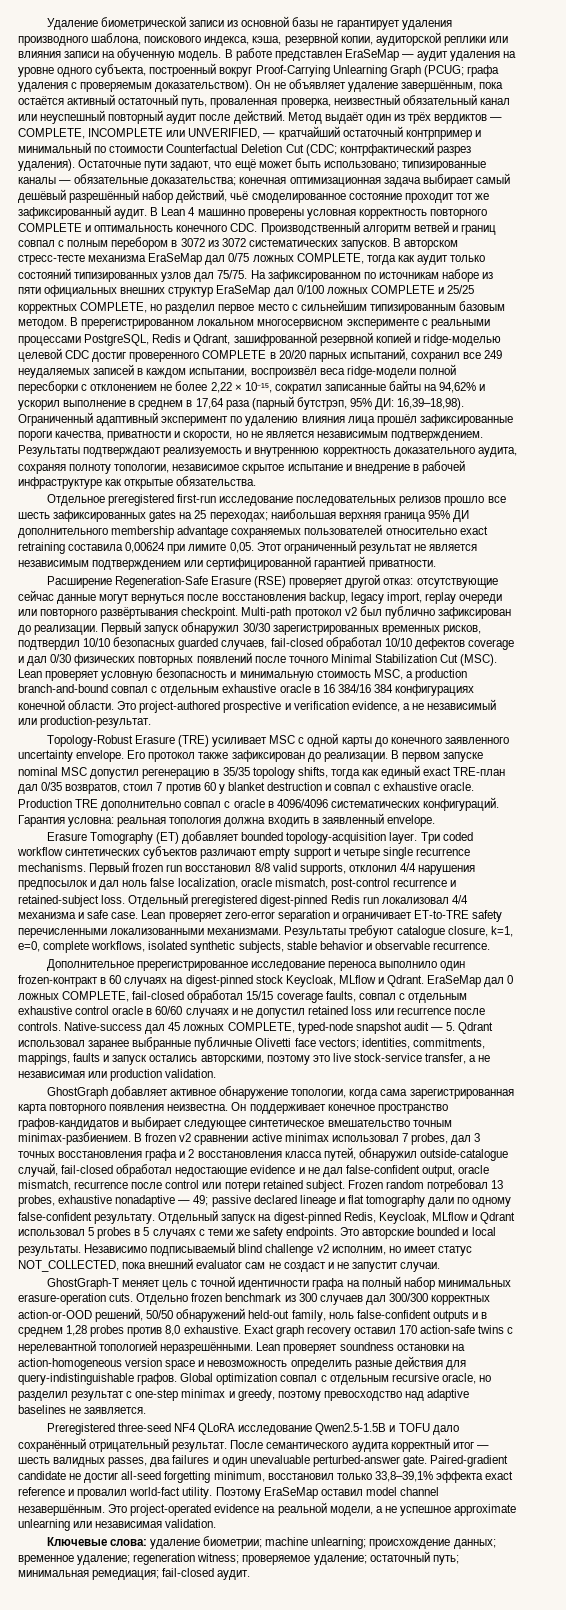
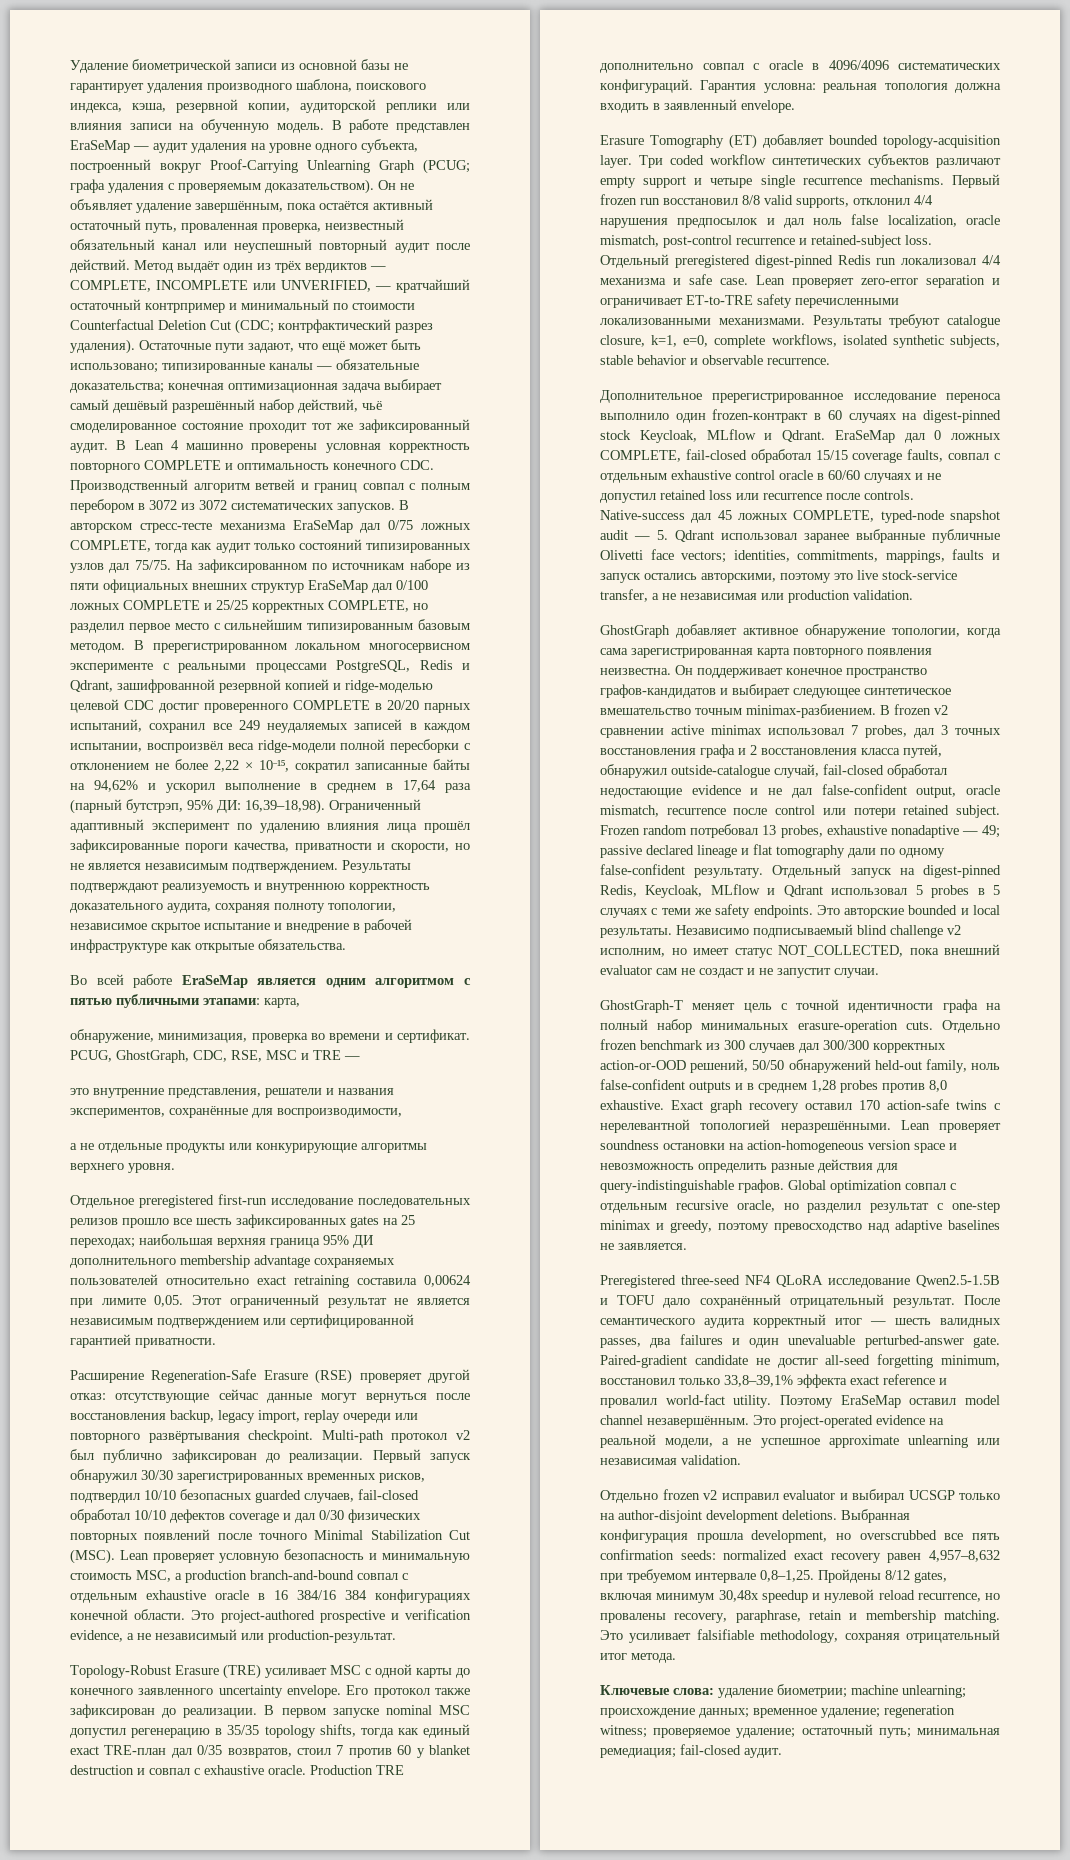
(257, 481) none -> [70,974,471,988] [70,994,300,1008] [70,1029,470,1043] [70,1050,360,1063] [70,1088,394,1098] [70,1106,402,1118] [70,1143,427,1153] [70,1163,175,1173] // Во всей работе EraSeMap является одним алгоритмом с пятью публичными этапами: карта, // обнаружение, минимизация, проверка во времени и сертификат. PCUG, GhostGraph, CDC, RSE, MSC и TRE — // это внутренние представления, решатели и названия экспериментов, сохранённые для воспроизводимости, // а не отдельные продукты или конкурирующие алгоритмы верхнего уровня.
(217, 1523) none -> [600,1489,1000,1503] [600,1509,910,1523] [600,1529,1000,1543] [600,1549,1000,1563] [600,1569,947,1583] [600,1589,1000,1603] [600,1610,1000,1623] [600,1629,1000,1643] [600,1653,676,1663] // Отдельно frozen v2 исправил evaluator и выбирал UCSGP только на author-disjoint development deletions. Выбранная конфигурация прошла development, но overscrubbed все пять confirmation seeds: normalized exact recovery равен 4,957–8,632 при требуемом интервале 0,8–1,25. Пройдены 8/12 gates, включая минимум 30,48x speedup и нулевой reload recurrence, но провалены recovery, paraphrase, retain и membership matching. Это усиливает falsifiable methodology, сохраняя отрицательный итог метода.

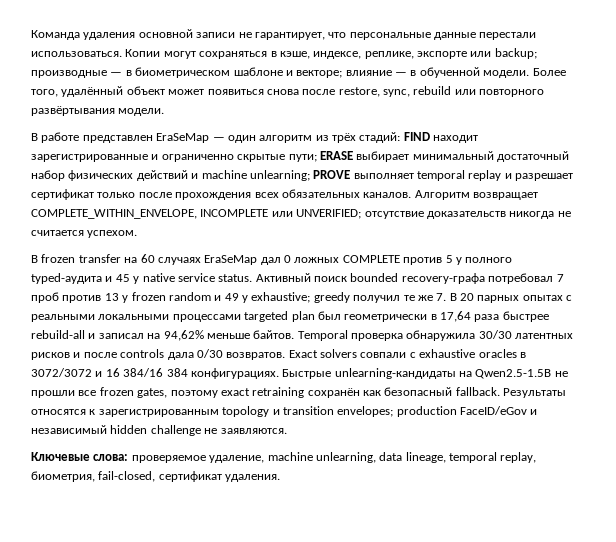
[70,59,408,73] [70,79,426,93] [70,99,470,113] [70,119,324,133] Удаление биометрической записи из основной базы не гарантирует удаления производного шаблона, поискового индекса, кэша, резервной копии, аудиторской реплики или влияния записи на обученную модель. -> [31,29,537,40] [31,48,537,59] [31,67,566,78] [31,86,545,97] [31,106,165,116] Команда удаления основной записи не гарантирует, что персональные данные перестали использоваться. Копии могут сохраняться в кэше, индексе, реплике, экспорте или backup; производные — в биометрическом шаблоне и векторе; влияние — в обученной модели. Более того, удалённый объект может появиться снова после restore, sync, rebuild или повторного развёртывания модели. //
[153,139,418,153] [70,159,470,174] [70,179,414,194] [70,199,433,213] [70,219,404,233] [70,239,470,253] [70,259,386,273] [70,279,470,293] [70,299,415,313] [70,319,433,334] [70,339,421,354] [70,359,419,373] [70,379,442,393] [70,399,382,413] [70,419,470,433] [70,440,470,453] [70,460,434,473] [70,479,470,493] [70,499,409,513] [70,520,471,533] [70,539,471,553] [70,559,470,573] [70,579,428,593] [70,600,428,613] [70,619,471,633] [70,640,470,653] [70,660,470,673] [70,679,433,693] [70,699,471,713] [70,719,470,733] [70,739,470,753] [70,759,470,773] [70,780,471,793] [70,799,421,814] [70,819,470,833] [70,839,470,853] [70,860,411,873] [70,883,430,893] [70,903,396,913] [70,919,412,933] [70,939,346,953] [70,974,471,988] [70,994,300,1008] [70,1029,470,1043] [70,1050,360,1063] [70,1088,394,1098] [70,1106,402,1118] [70,1143,427,1153] [70,1163,175,1173] [70,1194,471,1208] [70,1214,415,1228] [70,1234,374,1248] [70,1255,395,1268] [70,1274,471,1288] [70,1294,471,1308] [70,1314,414,1328] [70,1334,216,1348] [70,1369,470,1384] [70,1389,470,1403] [70,1410,418,1423] [70,1430,470,1443] [70,1449,471,1463] [70,1469,425,1483] [70,1489,419,1503] [70,1509,421,1523] [70,1529,470,1543] [70,1549,470,1564] [70,1570,408,1583] [70,1589,471,1603] [70,1609,471,1623] [70,1629,396,1643] [70,1664,470,1679] [70,1685,470,1698] [70,1704,471,1718] [70,1724,470,1738] [70,1745,470,1758] [70,1765,404,1775] [600,60,1001,73] [600,79,1001,93] [600,99,795,113] [600,134,1001,149] [600,154,1001,168] [600,174,1000,188] [600,194,933,208] [600,214,1000,228] [600,235,932,248] [600,254,1001,268] [600,274,1000,288] [600,294,899,308] [600,314,1000,328] [600,334,1000,348] [600,355,830,365] [600,390,1001,403] [600,409,1001,423] [600,429,1001,443] [600,449,1000,463] [600,470,941,483] [600,490,914,503] [600,510,1000,523] [600,529,1000,543] [600,549,1000,563] [600,570,957,583] [600,589,913,603] [600,624,1001,638] [600,648,932,658] [600,665,927,678] [600,684,951,698] [600,704,948,718] [600,725,1001,738] [600,744,942,758] [600,764,947,778] [600,784,1000,798] [600,805,1000,818] [600,824,1000,838] [600,844,945,858] [600,864,1001,878] [600,884,1001,898] [600,904,1000,918] [600,924,961,938] [600,944,1000,958] [600,965,879,978] [600,999,1001,1013] [600,1019,1000,1033] [600,1039,946,1053] [600,1059,1000,1073] [600,1079,947,1093] [600,1099,1000,1113] [600,1119,1001,1133] [600,1140,957,1153] [600,1159,898,1173] [600,1179,956,1193] [600,1200,1000,1213] [600,1220,1000,1233] [600,1243,687,1250] [600,1275,1000,1288] [600,1294,1000,1308] [600,1314,1001,1328] [600,1334,1000,1348] [600,1354,1000,1368] [600,1374,947,1388] [600,1394,1000,1408] [600,1415,944,1428] [600,1434,1000,1448] [600,1455,741,1465] [600,1489,1000,1503] [600,1509,910,1523] [600,1529,1000,1543] [600,1549,1000,1563] [600,1569,947,1583] [600,1589,1000,1603] [600,1610,1000,1623] [600,1629,1000,1643] [600,1653,676,1663] [600,1684,966,1698] [600,1705,955,1718] [600,1724,1000,1738] [600,1744,782,1758] аудит удаления на уровне одного субъекта, построенный вокруг Proof-Carrying Unlearning Graph (PCUG; графа удаления с проверяемым доказательством). Он не объявляет удаление завершённым, пока остаётся активный остаточный путь, проваленная проверка, неизвестный обязательный канал или неуспешный повторный аудит после действий. Метод выдаёт один из трёх вердиктов — COMPLETE, INCOMPLETE или UNVERIFIED, — кратчайший остаточный контрпример и минимальный по стоимости Counterfactual Deletion Cut (CDC; контрфактический разрез удаления). Остаточные пути задают, что ещё может быть использовано; типизированные каналы — обязательные доказательства; конечная оптимизационная задача выбирает самый дешёвый разрешённый набор действий, чьё смоделированное состояние проходит тот же зафиксированный аудит. В Lean 4 машинно проверены условная корректность повторного COMPLETE и оптимальность конечного CDC. Производственный алгоритм ветвей и границ совпал с полным перебором в 3072 из 3072 систематических запусков. В авторском стресс-тесте механизма EraSeMap дал 0/75 ложных COMPLETE, тогда как аудит только состояний типизированных узлов дал 75/75. На зафиксированном по источникам наборе из пяти официальных внешних структур EraSeMap дал 0/100 ложных COMPLETE и 25/25 корректных COMPLETE, но разделил первое место с сильнейшим типизированным базовым методом. В пререгистрированном локальном многосервисном эксперименте с реальными процессами PostgreSQL, Redis и Qdrant, зашифрованной резервной копией и ridge-моделью целевой CDC достиг проверенного COMPLETE в 20/20 парных испытаний, сохранил все 249 неудаляемых записей в каждом испытании, воспроизвёл веса ridge-модели полной пересборки с отклонением не более 2,22 × 10⁻¹⁵, сократил записанные байты на 94,62% и ускорил выполнение в среднем в 17,64 раза (парный бутстрэп, 95% ДИ: 16,39–18,98). Ограниченный адаптивный эксперимент по удалению влияния лица прошёл зафиксированные пороги качества, приватности и скорости, но не является независимым подтверждением. Результаты подтверждают реализуемость и внутреннюю корректность доказательного аудита, сохраняя полноту топологии, независимое скрытое испытание и внедрение в рабочей инфраструктуре как открытые обязательства. // Во всей работе EraSeMap является одним алгоритмом с пятью публичными этапами: карта, // обнаружение, минимизация, проверка во времени и сертификат. PCUG, GhostGraph, CDC, RSE, MSC и TRE — // это внутренние представления, решатели и названия экспериментов, сохранённые для воспроизводимости, // а не отдельные продукты или конкурирующие алгоритмы верхнего уровня. // Отдельное preregistered first-run исследование последовательных релизов прошло все шесть зафиксированных gates на 25 переходах; наибольшая верхняя граница 95% ДИ дополнительного membership advantage сохраняемых пользователей относительно exact retraining составила 0,00624 при лимите 0,05. Этот ограниченный результат не является независимым подтверждением или сертифицированной гарантией приватности. // Расширение Regeneration-Safe Erasure (RSE) проверяет другой отказ: отсутствующие сейчас данные могут вернуться после восстановления backup, legacy import, replay очереди или повторного развёртывания checkpoint. Multi-path протокол v2 был публично зафиксирован до реализации. Первый запуск обнаружил 30/30 зарегистрированных временных рисков, подтвердил 10/10 безопасных guarded случаев, fail-closed обработал 10/10 дефектов coverage и дал 0/30 физических повторных появлений после точного Minimal Stabilization Cut (MSC). Lean проверяет условную безопасность и минимальную стоимость MSC, а production branch-and-bound совпал с отдельным exhaustive oracle в 16 384/16 384 конфигурациях конечной области. Это project-authored prospective и verification evidence, а не независимый или production-результат. // Topology-Robust Erasure (TRE) усиливает MSC с одной карты до конечного заявленного uncertainty envelope. Его протокол также зафиксирован до реализации. В первом запуске nominal MSC допустил регенерацию в 35/35 topology shifts, тогда как единый exact TRE-план дал 0/35 возвратов, стоил 7 против 60 у blanket destruction и совпал с exhaustive oracle. Production TRE дополнительно совпал с oracle в 4096/4096 систематических конфигураций. Гарантия условна: реальная топология должна входить в заявленный envelope. // Erasure Tomography (ET) добавляет bounded topology-acquisition layer. Три coded workflow синтетических субъектов различают empty support и четыре single recurrence mechanisms. Первый frozen run восстановил 8/8 valid supports, отклонил 4/4 нарушения предпосылок и дал ноль false localization, oracle mismatch, post-control recurrence и retained-subject loss. Отдельный preregistered digest-pinned Redis run локализовал 4/4 механизма и safe case. Lean проверяет zero-error separation и ограничивает ET-to-TRE safety перечисленными локализованными механизмами. Результаты требуют catalogue closure, k=1, e=0, complete workflows, isolated synthetic subjects, stable behavior и observable recurrence. // Дополнительное пререгистрированное исследование переноса выполнило один frozen-контракт в 60 случаях на digest-pinned stock Keycloak, MLflow и Qdrant. EraSeMap дал 0 ложных COMPLETE, fail-closed обработал 15/15 coverage faults, совпал с отдельным exhaustive control oracle в 60/60 случаях и не допустил retained loss или recurrence после controls. Native-success дал 45 ложных COMPLETE, typed-node snapshot audit — 5. Qdrant использовал заранее выбранные публичные Olivetti face vectors; identities, commitments, mappings, faults и запуск остались авторскими, поэтому это live stock-service transfer, а не независимая или production validation. // GhostGraph добавляет активное обнаружение топологии, когда сама зарегистрированная карта повторного появления неизвестна. Он поддерживает конечное пространство графов-кандидатов и выбирает следующее синтетическое вмешательство точным minimax-разбиением. В frozen v2 сравнении active minimax использовал 7 probes, дал 3 точных восстановления графа и 2 восстановления класса путей, обнаружил outside-catalogue случай, fail-closed обработал недостающие evidence и не дал false-confident output, oracle mismatch, recurrence после control или потери retained subject. Frozen random потребовал 13 probes, exhaustive nonadaptive — 49; passive declared lineage и flat tomography дали по одному false-confident результату. Отдельный запуск на digest-pinned Redis, Keycloak, MLflow и Qdrant использовал 5 probes в 5 случаях с теми же safety endpoints. Это авторские bounded и local результаты. Независимо подписываемый blind challenge v2 исполним, но имеет статус NOT_COLLECTED, пока внешний evaluator сам не создаст и не запустит случаи. // GhostGraph-T меняет цель с точной идентичности графа на полный набор минимальных erasure-operation cuts. Отдельно frozen benchmark из 300 случаев дал 300/300 корректных action-or-OOD решений, 50/50 обнаружений held-out family, ноль false-confident outputs и в среднем 1,28 probes против 8,0 exhaustive. Exact graph recovery оставил 170 action-safe twins с нерелевантной топологией неразрешёнными. Lean проверяет soundness остановки на action-homogeneous version space и невозможность определить разные действия для query-indistinguishable графов. Global optimization совпал с отдельным recursive oracle, но разделил результат с one-step minimax и greedy, поэтому превосходство над adaptive baselines не заявляется. // Preregistered three-seed NF4 QLoRA исследование Qwen2.5-1.5B и TOFU дало сохранённый отрицательный результат. После семантического аудита корректный итог — шесть валидных passes, два failures и один unevaluable perturbed-answer gate. Paired-gradient candidate не достиг all-seed forgetting minimum, восстановил только 33,8–39,1% эффекта exact reference и провалил world-fact utility. Поэтому EraSeMap оставил model channel незавершённым. Это project-operated evidence на реальной модели, а не успешное approximate unlearning или независимая validation. // Отдельно frozen v2 исправил evaluator и выбирал UCSGP только на author-disjoint development deletions. Выбранная конфигурация прошла development, но overscrubbed все пять confirmation seeds: normalized exact recovery равен 4,957–8,632 при требуемом интервале 0,8–1,25. Пройдены 8/12 gates, включая минимум 30,48x speedup и нулевой reload recurrence, но провалены recovery, paraphrase, retain и membership matching. Это усиливает falsifiable methodology, сохраняя отрицательный итог метода. // Ключевые слова: удаление биометрии; machine unlearning; происхождение данных; временное удаление; regeneration witness; проверяемое удаление; остаточный путь; минимальная ремедиация; fail-closed аудит. -> [227,132,479,143] [31,151,569,162] [31,170,574,181] [31,189,538,200] [31,209,571,219] [31,230,138,238] [31,254,513,265] [31,273,564,284] [31,292,573,303] [31,311,549,322] [31,330,574,341] [31,349,526,360] [31,368,568,379] [31,387,567,398] [31,406,538,417] [31,425,287,436] [31,452,537,463] [31,471,281,482] один алгоритм из трёх стадий: FIND находит зарегистрированные и ограниченно скрытые пути; ERASE выбирает минимальный достаточный набор физических действий и machine unlearning; PROVE выполняет temporal replay и разрешает сертификат только после прохождения всех обязательных каналов. Алгоритм возвращает COMPLETE_WITHIN_ENVELOPE, INCOMPLETE или UNVERIFIED; отсутствие доказательств никогда не считается успехом. // В frozen transfer на 60 случаях EraSeMap дал 0 ложных COMPLETE против 5 у полного typed-аудита и 45 у native service status. Активный поиск bounded recovery-графа потребовал 7 проб против 13 у frozen random и 49 у exhaustive; greedy получил те же 7. В 20 парных опытах с реальными локальными процессами targeted plan был геометрически в 17,64 раза быстрее rebuild-all и записал на 94,62% меньше байтов. Temporal проверка обнаружила 30/30 латентных рисков и после controls дала 0/30 возвратов. Exact solvers совпали с exhaustive oracles в 3072/3072 и 16 384/16 384 конфигурациях. Быстрые unlearning-кандидаты на Qwen2.5-1.5B не прошли все frozen gates, поэтому exact retraining сохранён как безопасный fallback. Результаты относятся к зарегистрированным topology и transition envelopes; production FaceID/eGov и независимый hidden challenge не заявляются. // Ключевые слова: проверяемое удаление, machine unlearning, data lineage, temporal replay, биометрия, fail-closed, сертификат удаления.

